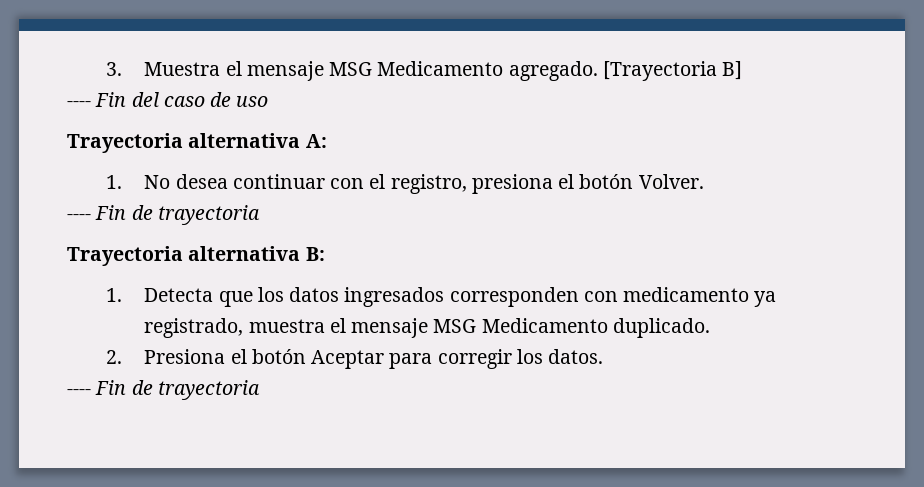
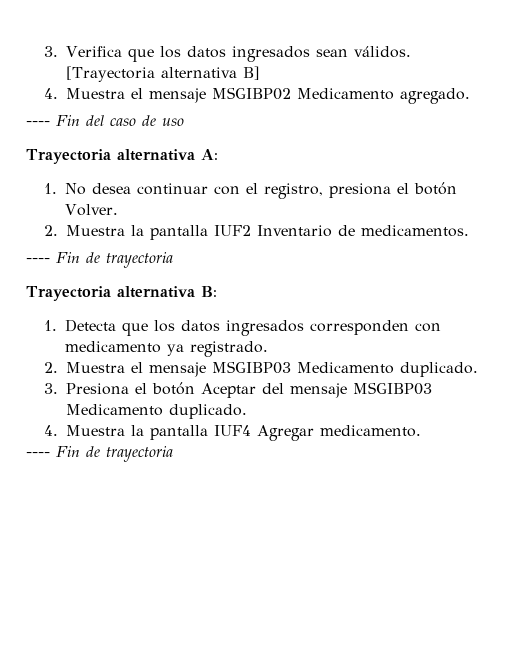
[105,61,373,81] 3. Muestra el mensaje MSG -> [44,46,412,62] [66,66,261,82] [44,87,292,103] 3. Verifica que los datos ingresados sean válidos. [Trayectoria alternativa B] // 4. Muestra el mensaje MSGIBP02
[602,61,743,81] [Trayectoria B] -> (471, 96) none
(704, 181) none -> [44,225,470,240] // 2. Muestra la pantalla IUF2 Inventario de medicamentos.
[144,318,710,338] [105,350,122,364] registrado, muestra el mensaje MSG Medicamento duplicado. // 2. -> [190,341,269,357] [44,361,479,377] [44,383,59,394] registrado. // 2. Muestra el mensaje MSGIBP03 Medicamento duplicado. // 3.
[389,349,604,369] para corregir los datos. -> [262,382,433,398] [66,404,248,419] [44,425,422,441] del mensaje MSGIBP03 Medicamento duplicado. // 4. Muestra la pantalla IUF4 Agregar medicamento.

